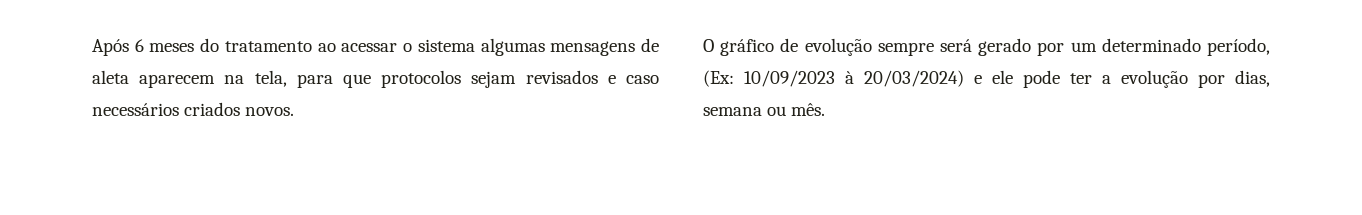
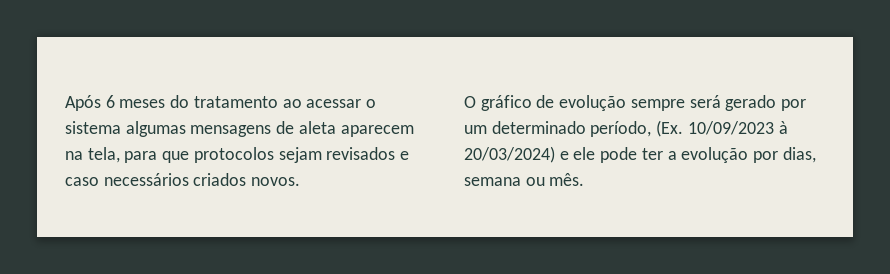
[703,70,734,87] (Ex: -> [656,120,684,137] (Ex.

